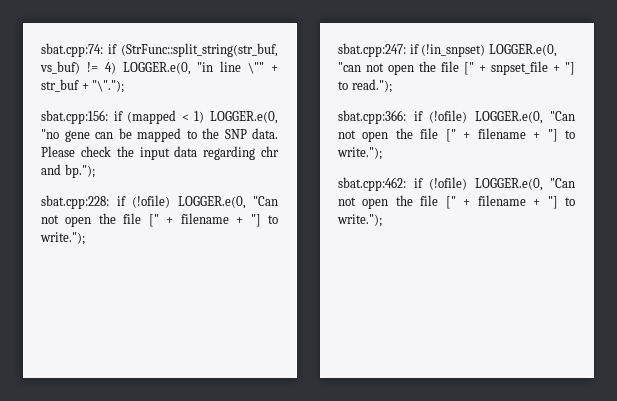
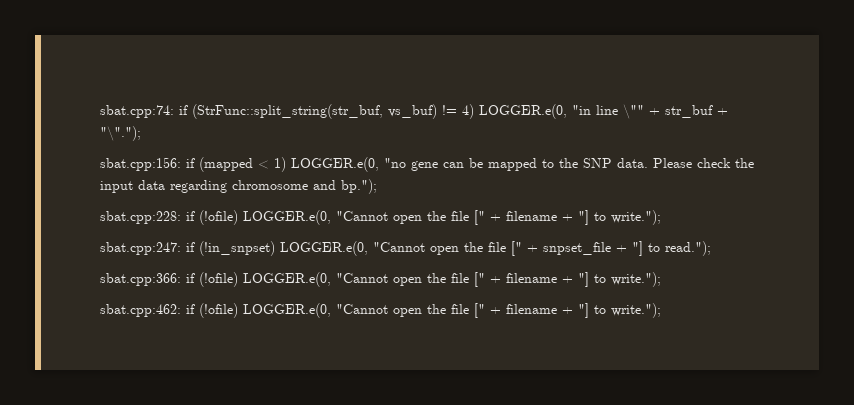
[261,146,279,157] chr -> [232,180,308,190] chromosome
[253,196,278,206] [41,215,59,224] "Can not -> [336,211,388,221] "Cannot
[338,62,384,72] "can not -> [373,242,425,252] "Cannot
[550,111,575,121] [338,130,356,139] "Can not -> [336,273,388,283] "Cannot
[550,178,575,188] [338,197,356,206] "Can not -> [336,304,388,314] "Cannot

